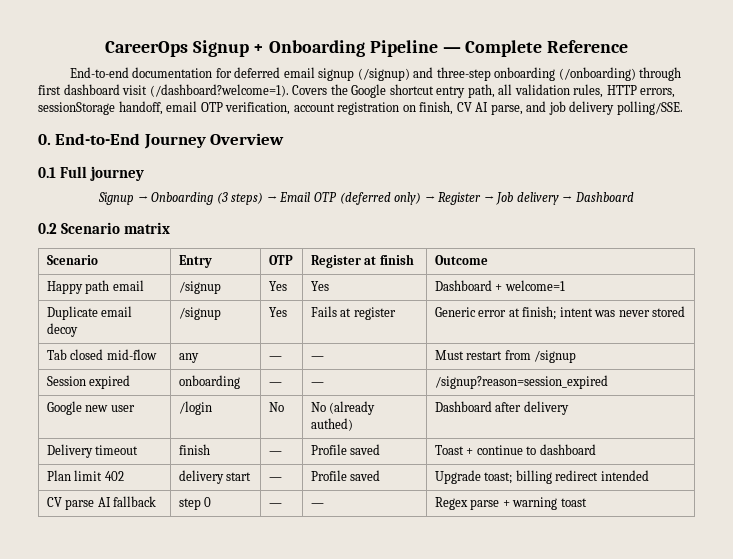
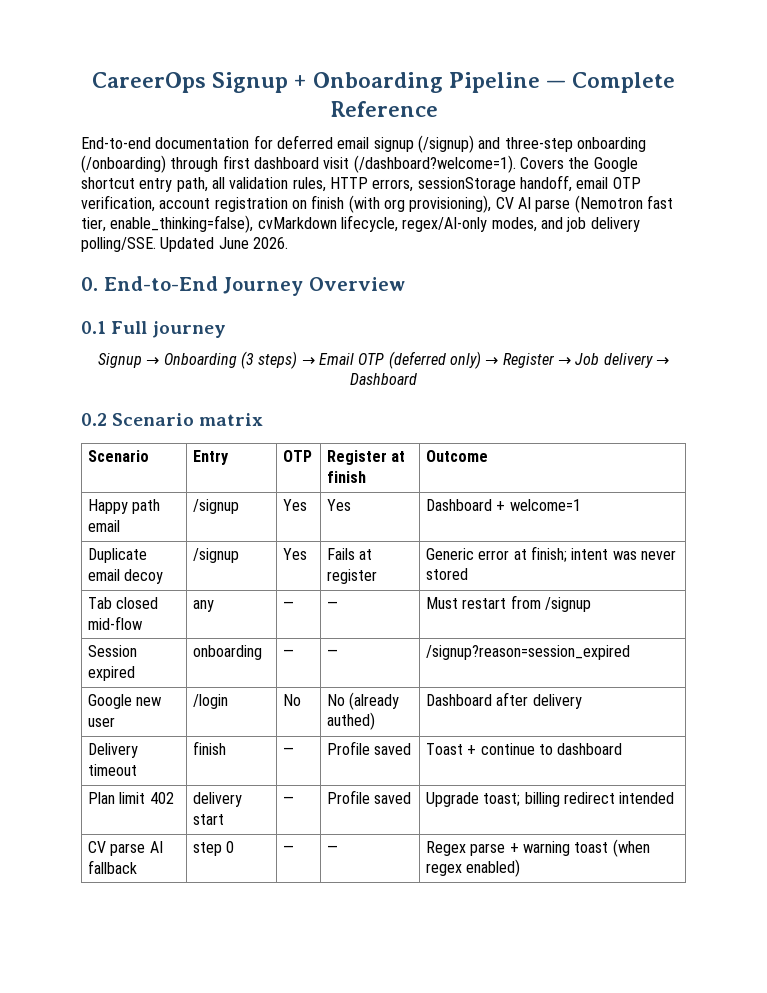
[419,101,523,115] finish, CV AI parse, -> [311,195,673,213] [81,215,537,233] finish (with org provisioning), CV AI parse (Nemotron fast tier, enable_thinking=false), cvMarkdown lifecycle, regex/AI-only modes,
(683, 108) none -> [160,237,288,252] Updated June 2026.
(587, 502) none -> [612,839,650,857] [425,859,521,877] (when regex enabled)

